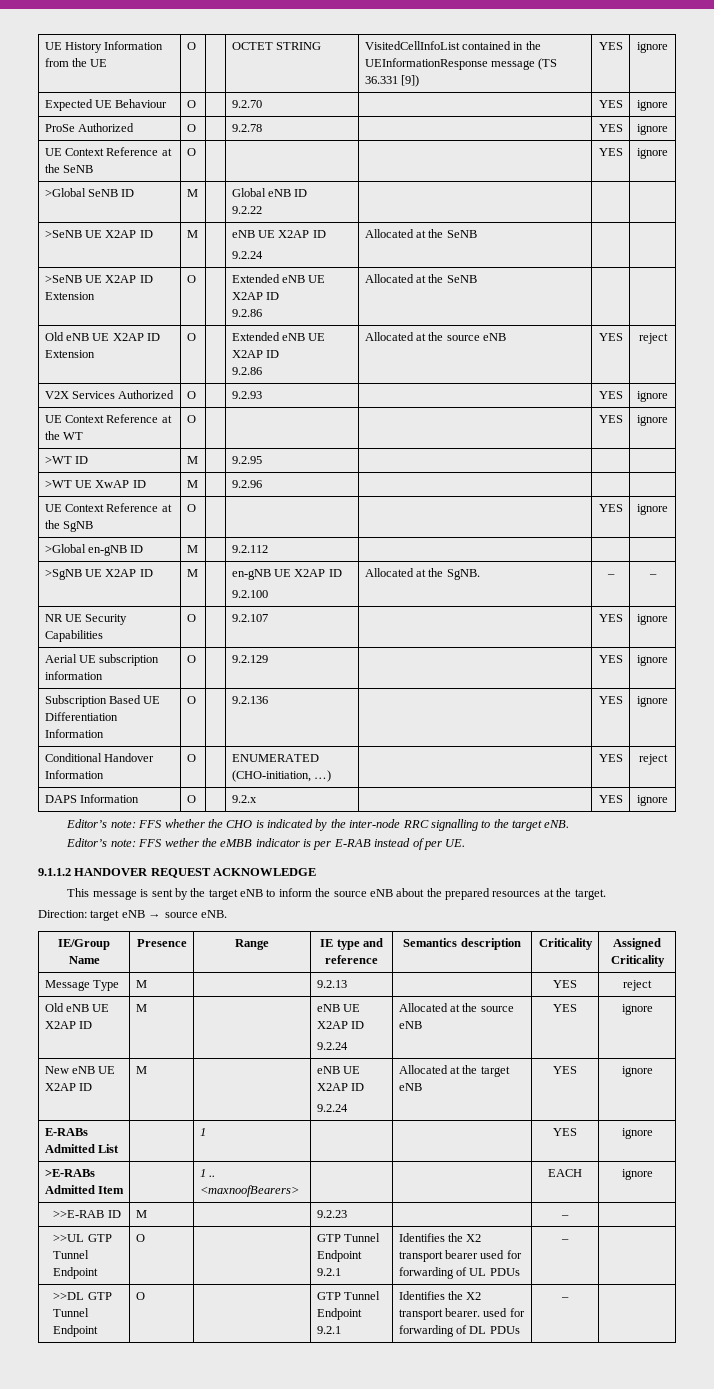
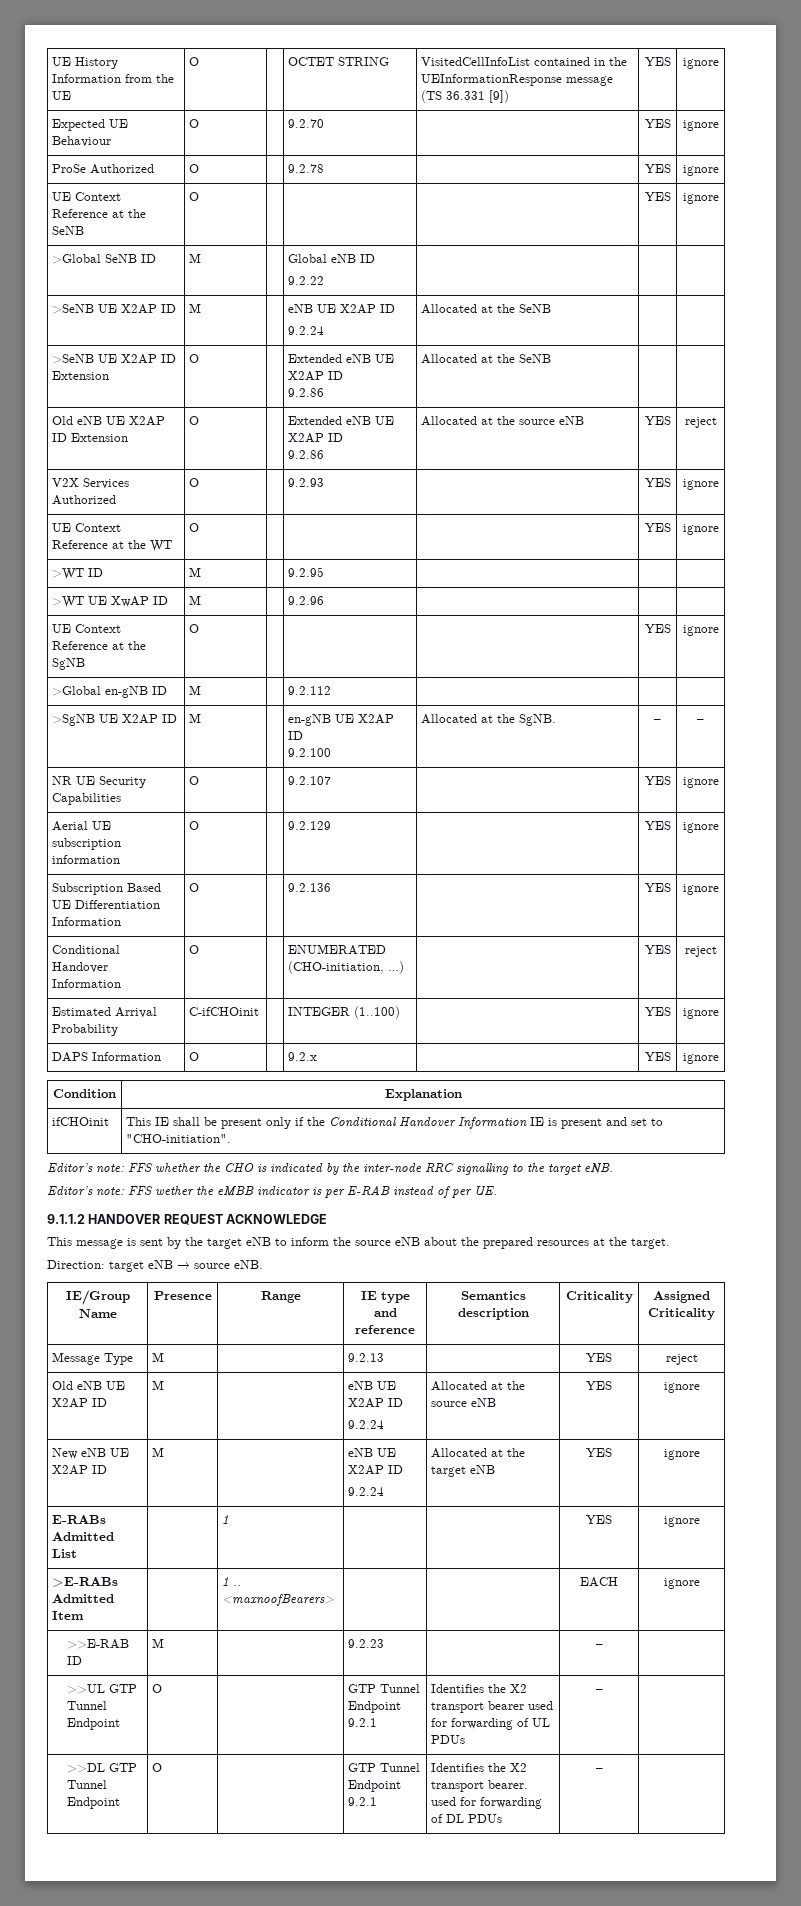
(668, 759) none -> [52,1007,158,1018] [52,1024,119,1036] [189,1007,260,1016] [288,1006,401,1019] [644,1007,671,1016] [682,1008,719,1019] // Estimated Arrival Probability | C-ifCHOinit | | INTEGER (1..100) | | YES | ignore
(668, 800) none -> [53,1089,116,1098] [384,1089,462,1101] [52,1117,110,1126] [126,1117,664,1129] [126,1134,232,1143] // Condition | Explanation // ifCHOinit | This IE shall be present only if the Conditional Handover Information IE is present and set to "CHO-initiation".

